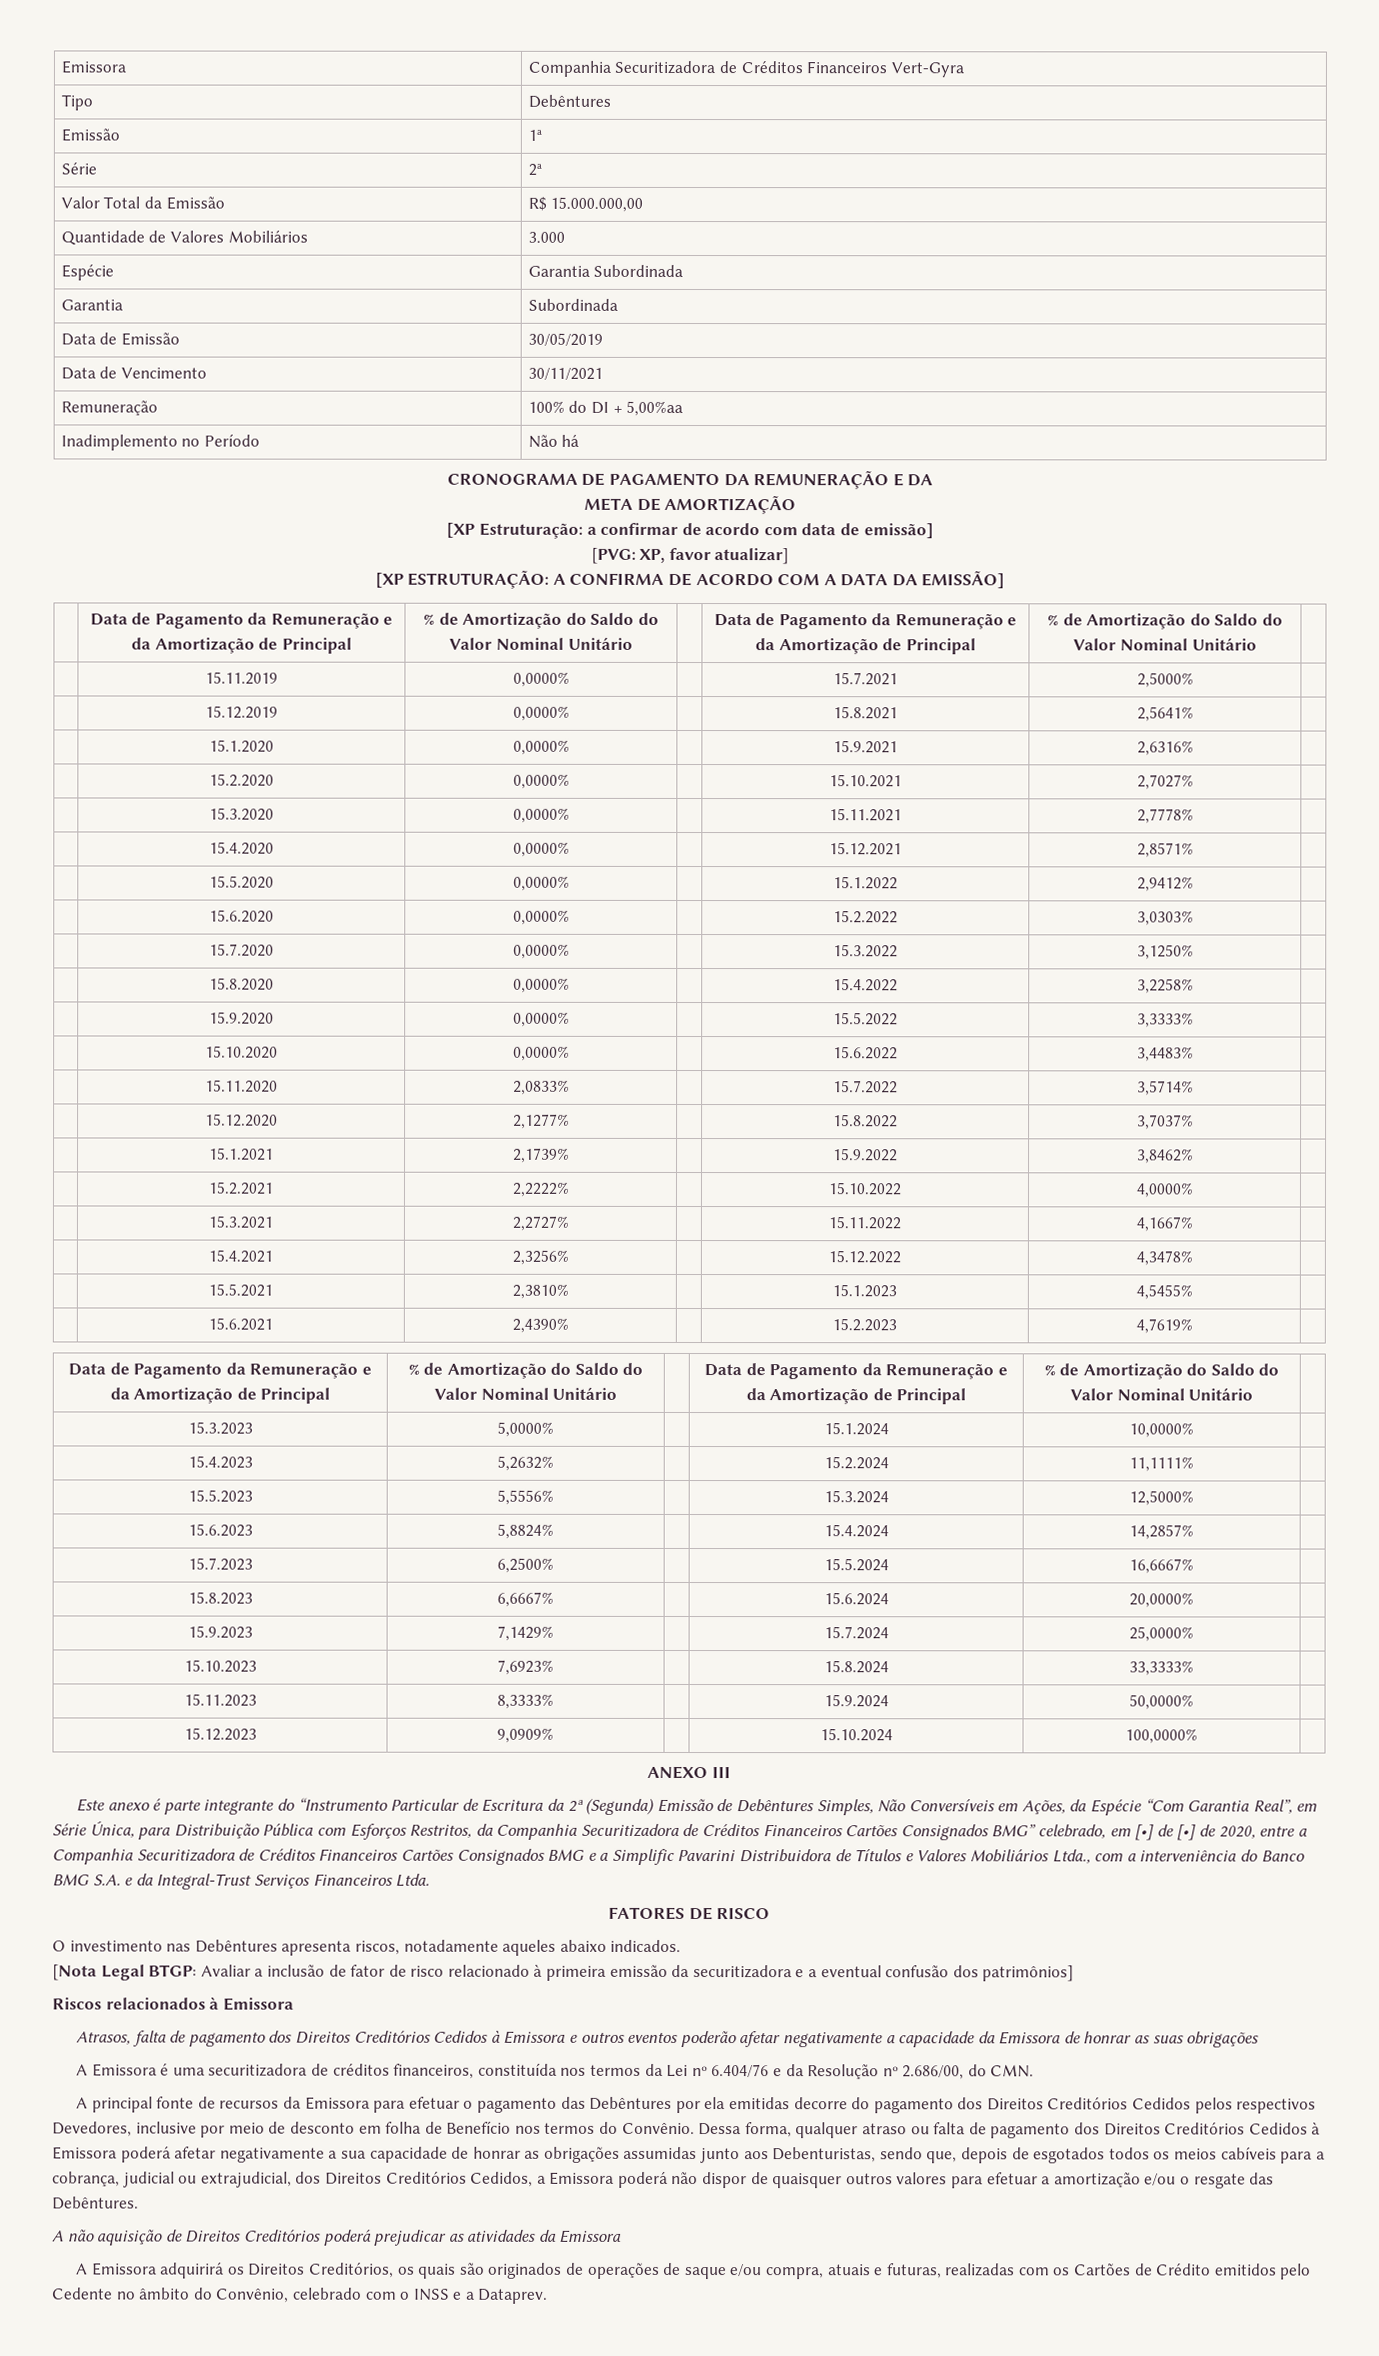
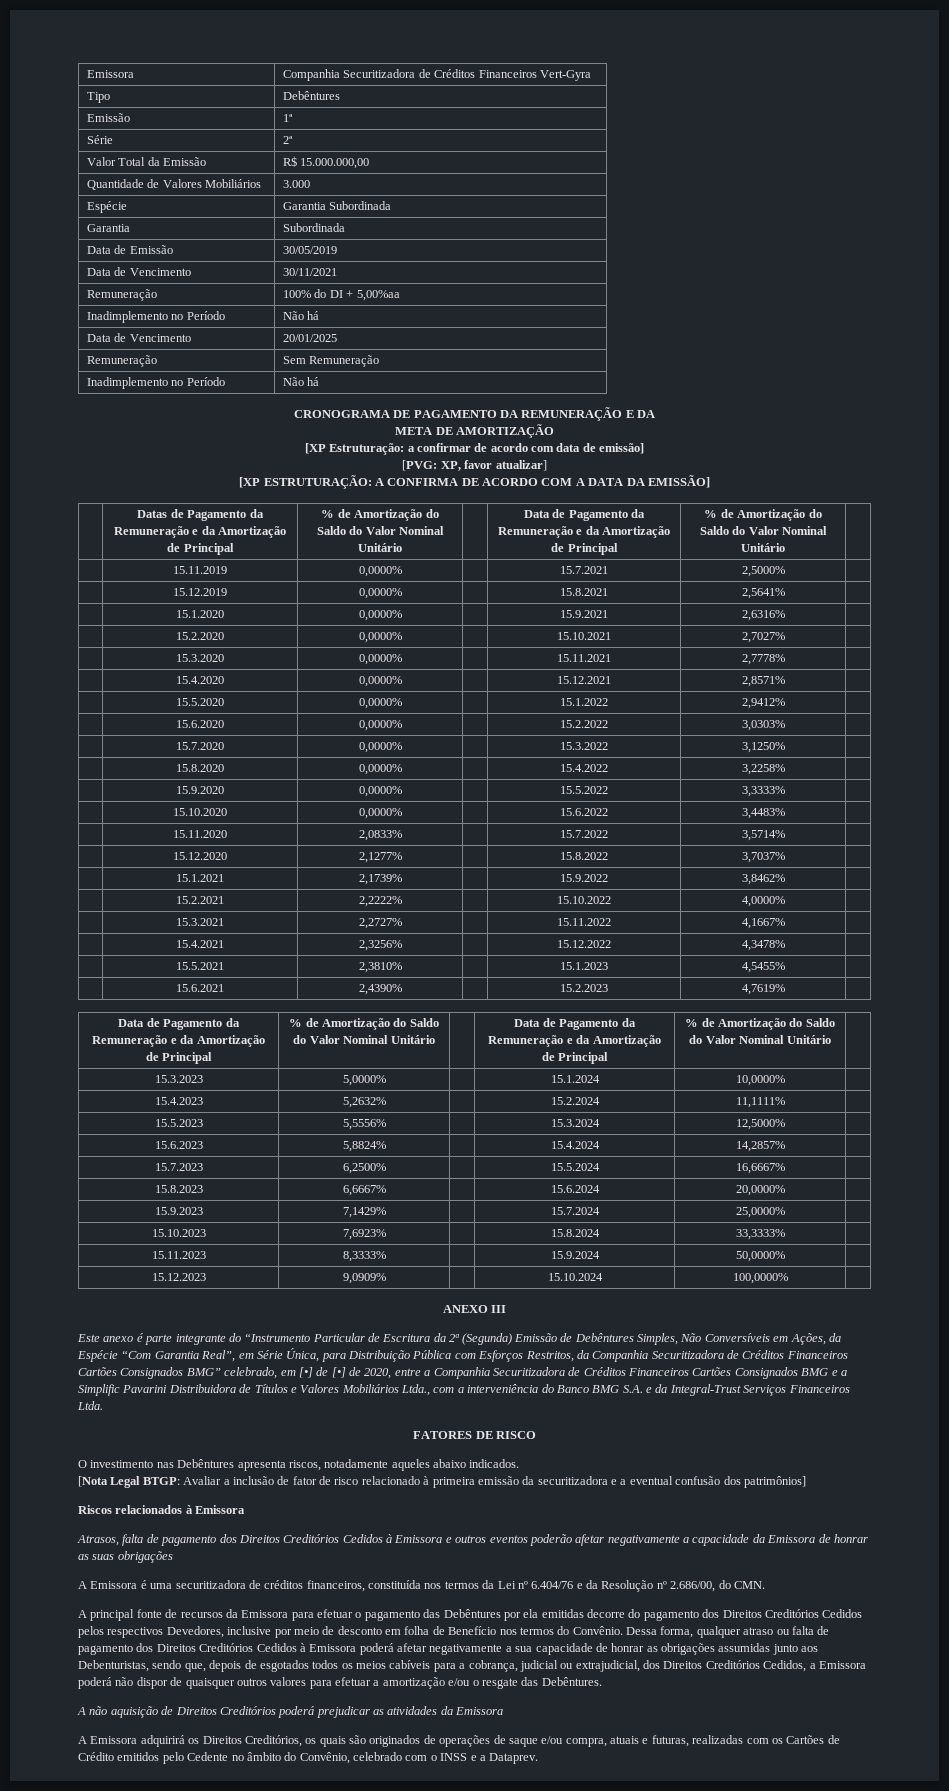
(580, 440) none -> [87,333,191,342] [283,334,338,342] [87,355,158,367] [283,355,380,367] [87,377,225,389] [283,377,320,386] // Data de Vencimento | 20/01/2025 // Remuneração | Sem Remuneração // Inadimplemento no Período | Não há
[89,613,128,626] Data -> [137,510,168,518] Datas

